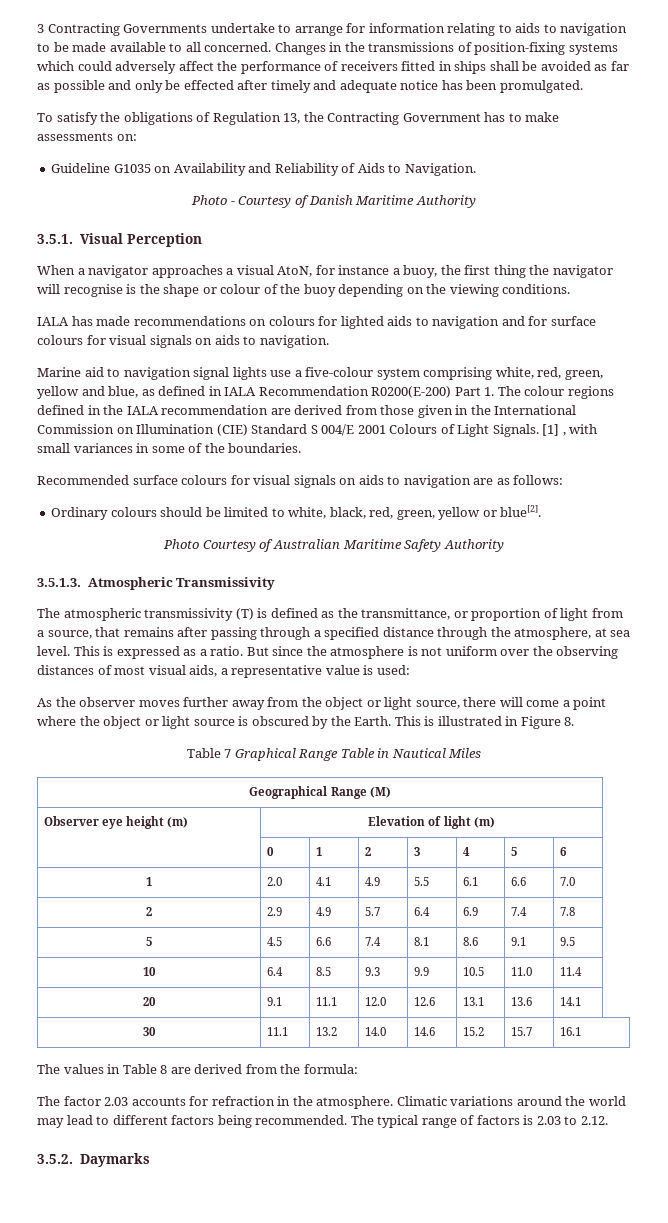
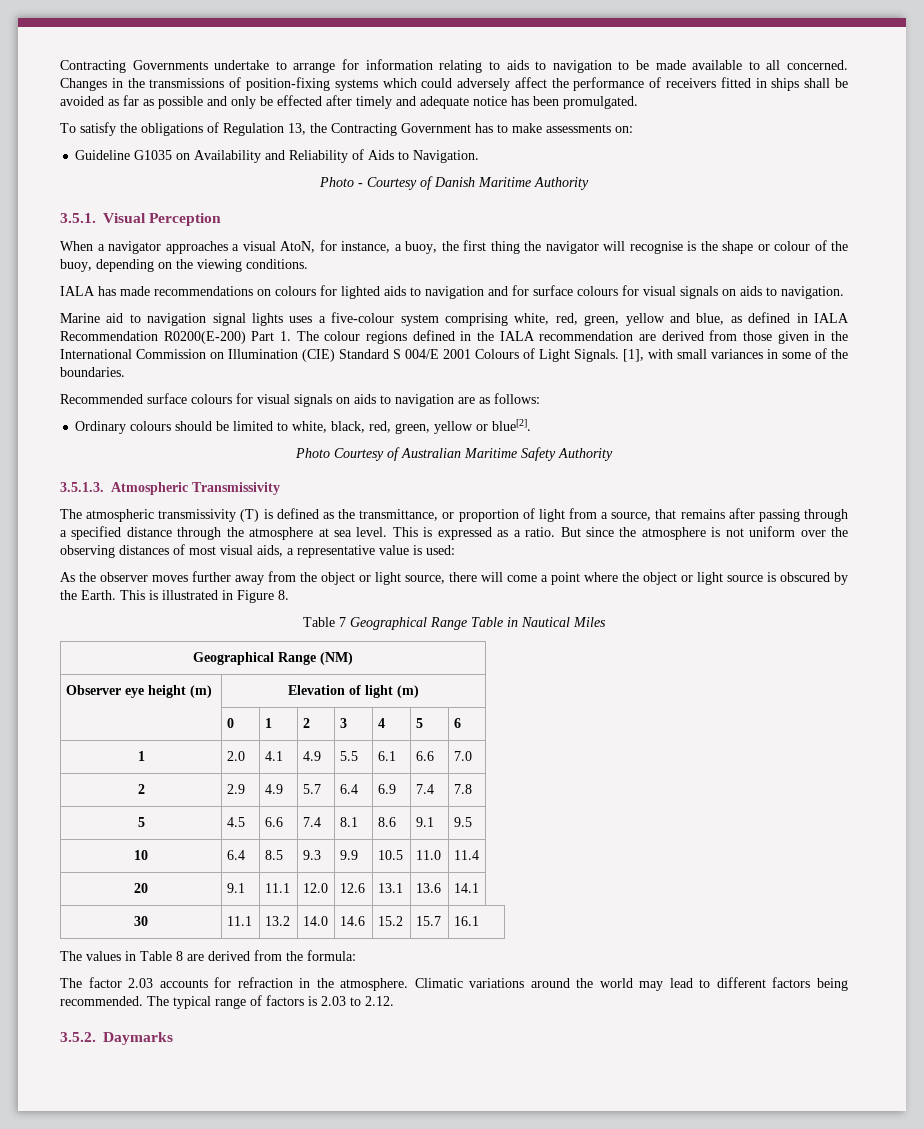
[37,24,44,33] 3 -> (60, 66) none
[338,265,390,275] instance -> [341,241,390,253] instance,
[303,284,336,297] buoy -> [60,259,92,272] buoy,
[270,370,292,377] use -> [289,316,313,323] uses
[542,424,566,436] [1] , -> [623,349,644,362] [1],
[514,627,592,640] atmosphere, -> [249,527,314,540] atmosphere
[234,748,296,761] Graphical -> [350,617,427,630] Geographical
[369,787,391,798] (M) -> [320,652,353,665] (NM)

